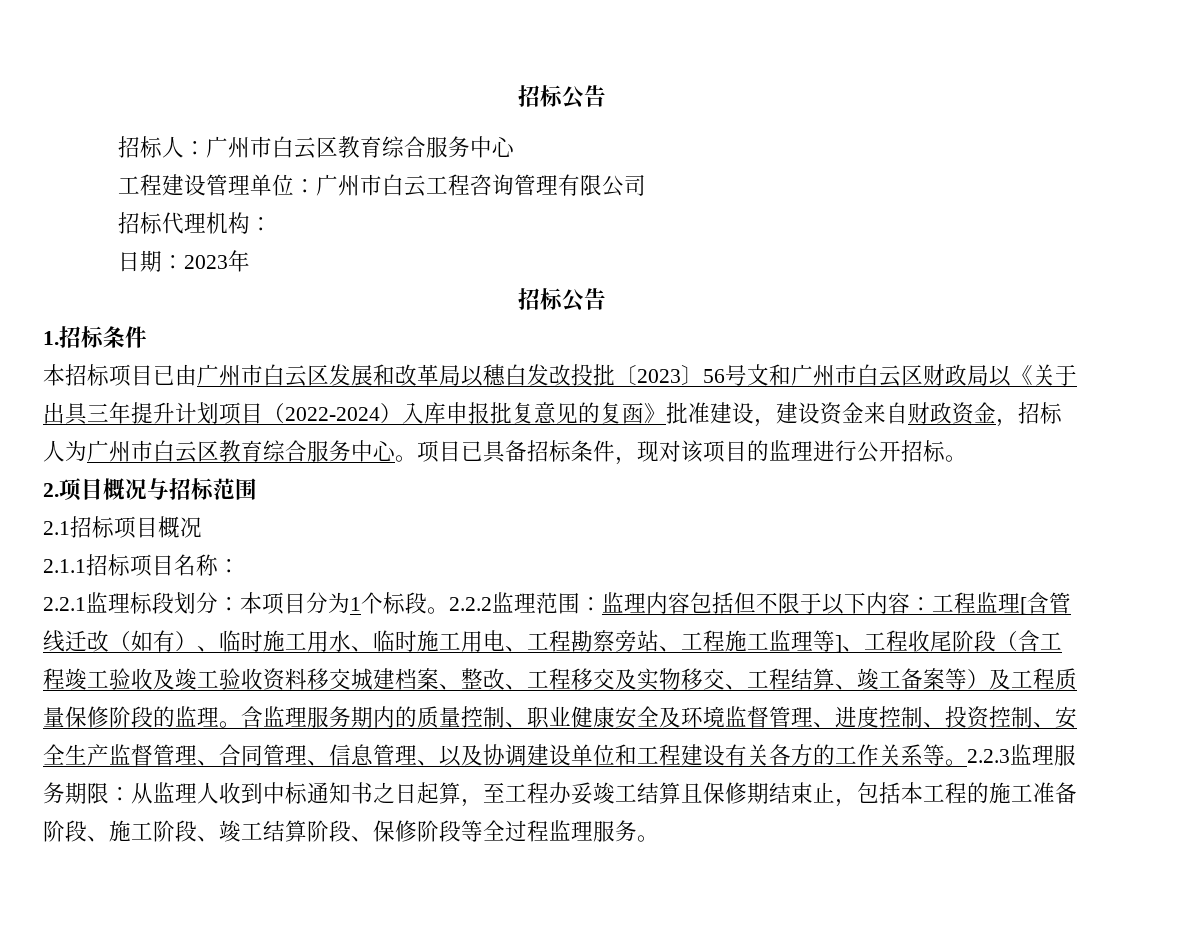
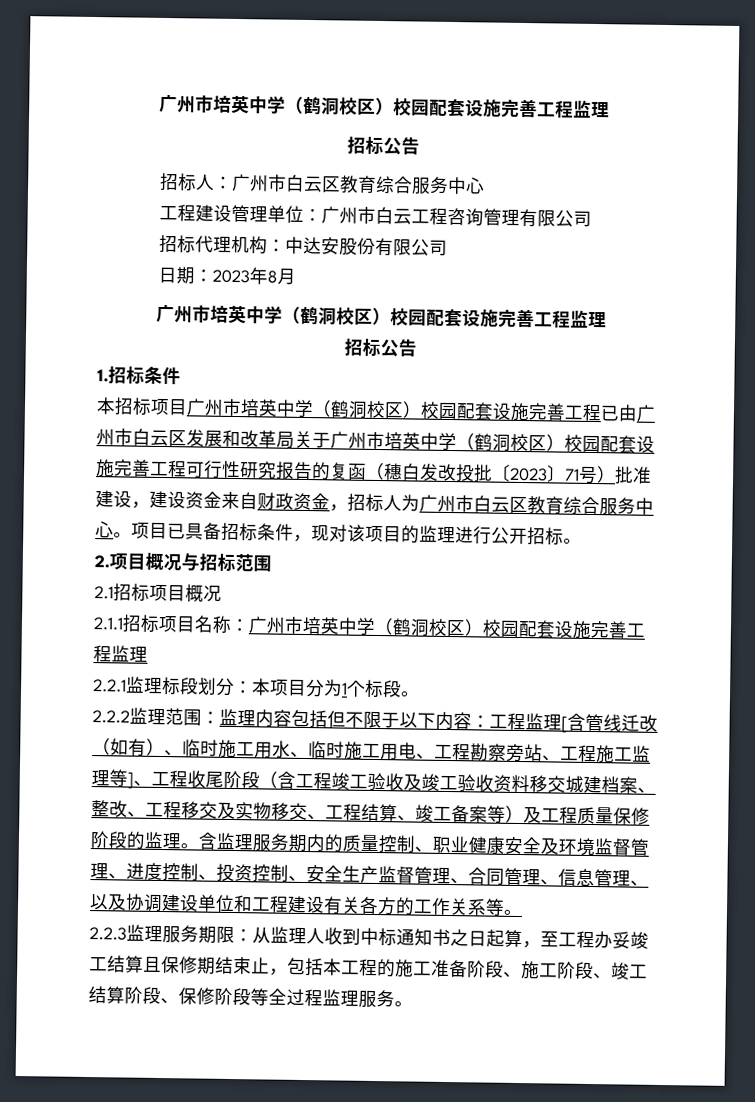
(517, 96) none -> [158,94,610,119] 广州市培英中学（鹤洞校区）校园配套设施完善工程监理 //
(272, 224) none -> [285,236,449,257] 中达安股份有限公司
(250, 261) none -> [267,268,297,285] [155,304,607,329] 8月 // 广州市培英中学（鹤洞校区）校园配套设施完善工程监理
(153, 375) none -> [186,398,602,422] 广州市培英中学（鹤洞校区）校园配套设施完善工程
[461,365,483,387] 以 -> [294,430,655,454] [96,459,385,481] 关于广州市培英中学（鹤洞校区）校园配套设施完善工程可行性研究报告的复函（
[703,364,1077,387] [43,402,666,425] 56号文和广州市白云区财政局以《关于出具三年提升计划项目（2022-2024）入库申报批复意见的复函》 -> [565,466,616,485] 71号）
(240, 566) none -> [248,616,646,639] [93,645,148,663] 广州市培英中学（鹤洞校区）校园配套设施完善工程监理
(449, 610) none -> (420, 694) //
(967, 762) none -> (523, 912) //

